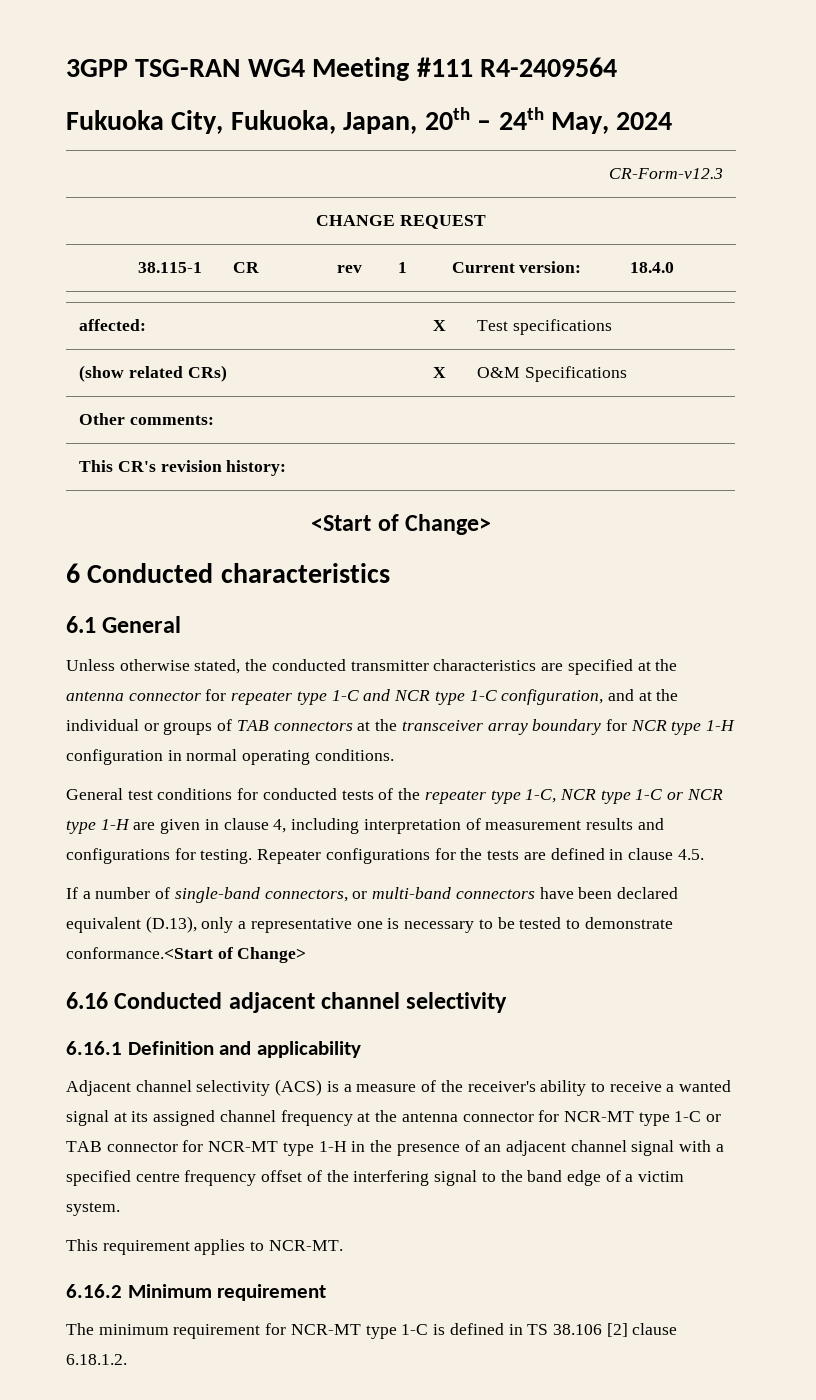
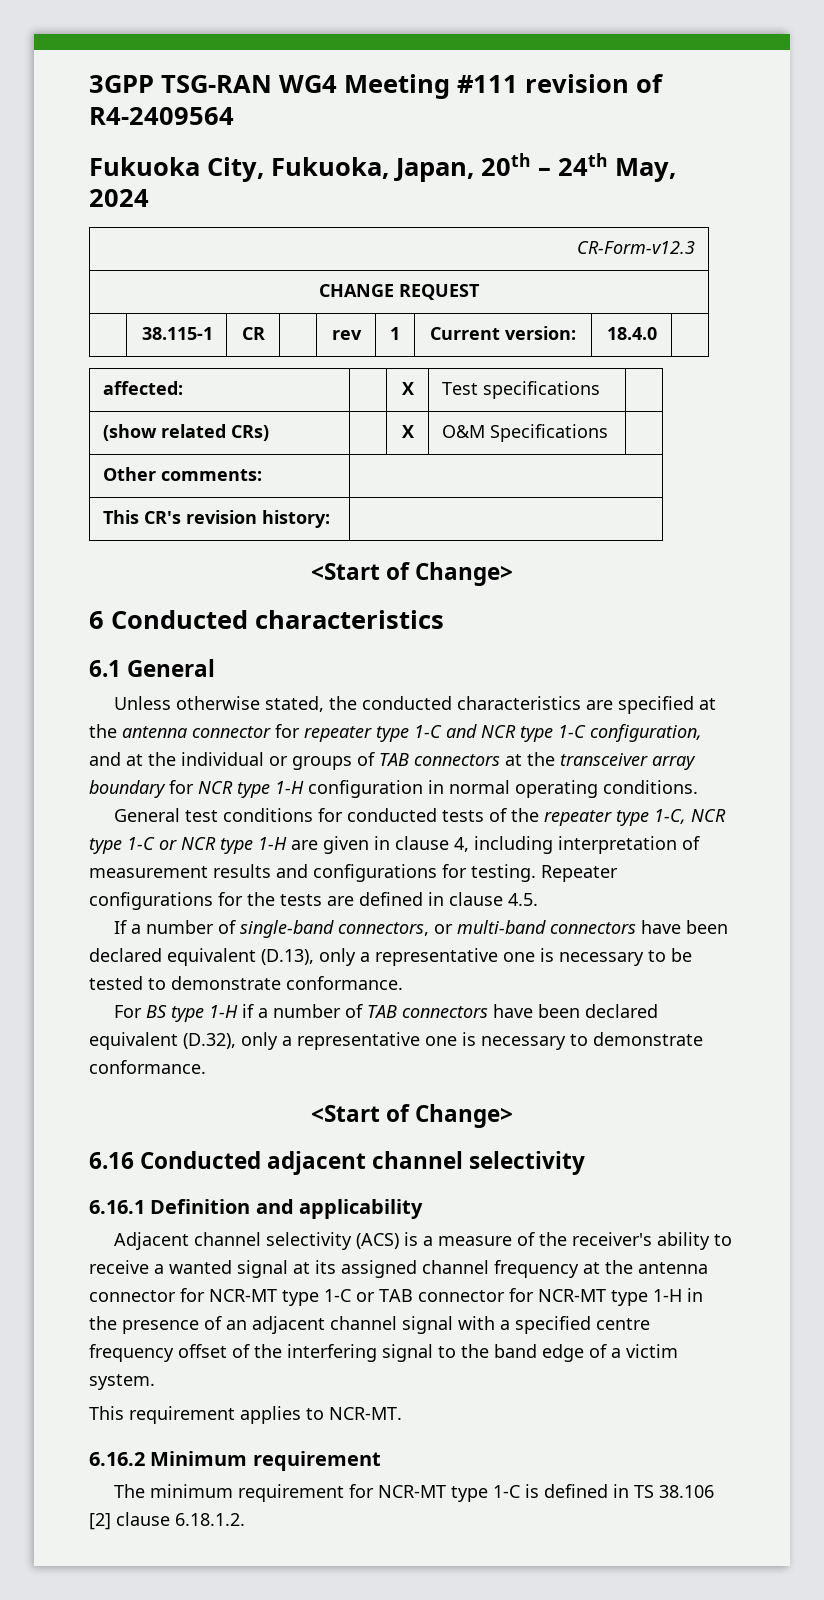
(473, 67) none -> [525,74,664,93] revision of
[350,660,429,671] transmitter -> (452, 703) none
[66,947,213,959] conformance.<Start -> [286,976,403,990] [113,1004,658,1022] [89,1032,703,1050] [89,1060,206,1074] [310,1105,380,1122] conformance. // For BS type 1-H if a number of TAB connectors have been declared equivalent (D.32), only a representative one is necessary to demonstrate conformance. // <Start

